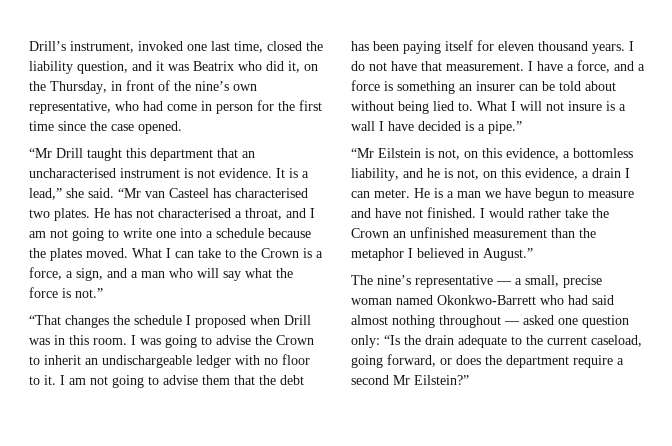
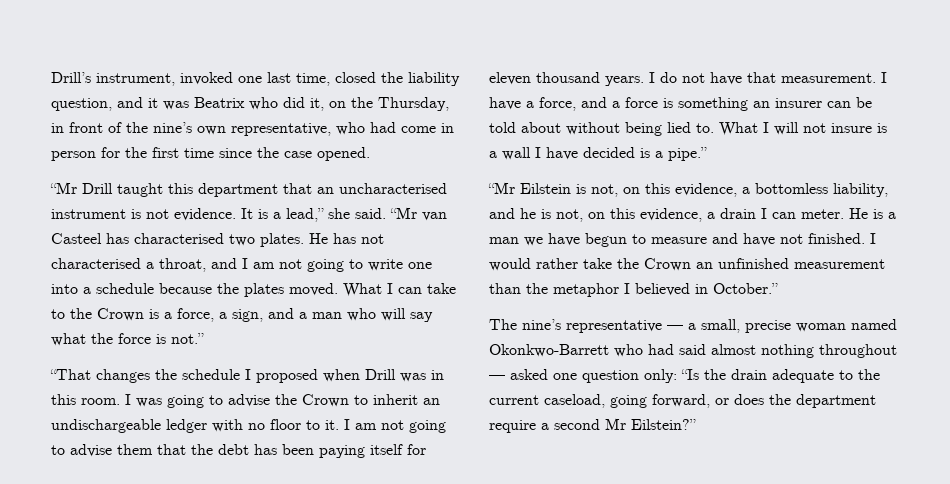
[483,248,533,261] August.” -> [713,283,778,294] October.”

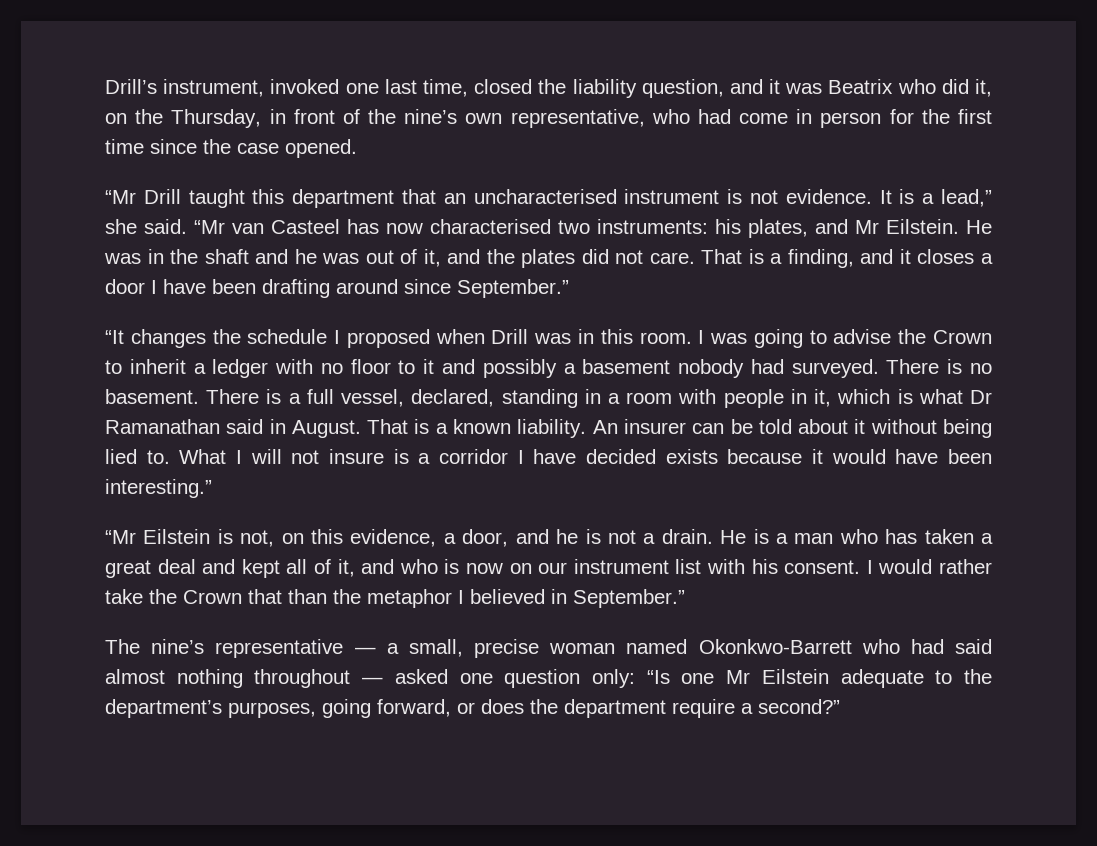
(129, 238) none -> [386,223,423,234] now
[260,233,384,247] [51,258,432,272] [51,283,456,297] [51,308,433,322] [51,333,204,346] [50,369,91,380] plates. He has not characterised a throat, and I am not going to write one into a schedule because the plates moved. What I can take to the Crown is a force, a sign, and a man who will say what the force is not.” // “That -> [597,219,992,238] [104,249,993,268] [105,279,569,298] [105,330,124,344] instruments: his plates, and Mr Eilstein. He was in the shaft and he was out of it, and the plates did not care. That is a finding, and it closes a door I have been drafting around since September.” // “It
[423,398,440,405] [51,419,161,433] an undischargeable -> [193,363,206,374] a
[325,419,446,433] [51,444,426,458] [489,72,887,86] [489,97,770,111] it. I am not going to advise them that the debt has been paying itself for eleven thousand years. I do not have that measurement. I have a force, and a force is something an -> [423,359,993,378] [105,389,992,408] [105,419,618,438] it and possibly a basement nobody had surveyed. There is no basement. There is a full vessel, declared, standing in a room with people in it, which is what Dr Ramanathan said in August. That is a known liability. An
(561, 127) none -> [854,419,866,434] it
[502,147,531,160] wall -> [439,449,509,464] corridor
[640,147,707,161] is a pipe.” -> [665,449,992,464] [105,479,212,498] exists because it would have been interesting.”
[755,183,888,197] bottomless liability, -> [462,529,509,547] door,
[556,208,896,222] [489,233,865,247] not, on this evidence, a drain I can meter. He is a man we have begun to measure and have not finished. -> [607,529,993,544] [105,559,861,578] not a drain. He is a man who has taken a great deal and kept all of it, and who is now on our instrument list with his consent.
[696,258,885,269] an unfinished measurement -> [248,589,282,604] that
[713,283,778,294] October.” -> [573,589,685,608] September.”
[704,369,767,380] the drain -> [681,669,829,684] one Mr Eilstein
[489,394,605,408] current caseload, -> [105,699,316,718] department’s purposes,
[554,418,696,430] second Mr Eilstein?” -> [758,699,840,714] second?”

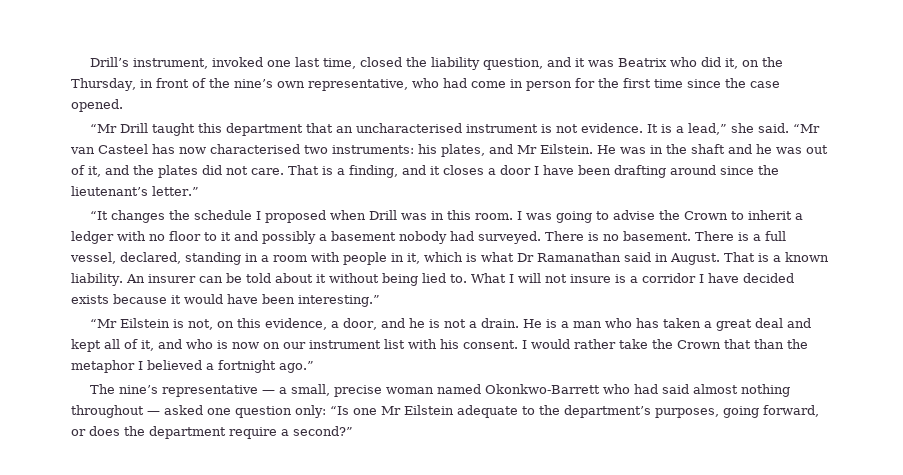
[457,279,569,298] September.” -> [758,165,779,175] [71,186,199,196] the lieutenant’s letter.”
[551,589,685,608] in September.” -> [206,360,314,373] a fortnight ago.”

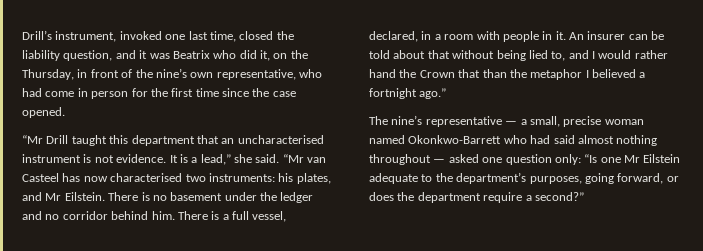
[597,144,828,154] [71,165,779,178] [71,186,199,196] [89,210,803,223] [71,231,691,244] He was in the shaft and he was out of it, and the plates did not care. That is a finding, and it closes a door I have been drafting around since the lieutenant’s letter.” // “It changes the schedule I proposed when Drill was in this room. I was going to advise the Crown to inherit a ledger with no floor to it and possibly a basement nobody had surveyed. There is no basement. -> [108,192,314,203] [22,211,175,220] There is no basement under the ledger and no corridor behind him.
[185,252,241,265] standing -> (418, 36) none
[407,252,829,265] [71,273,123,286] it, which is what Dr Ramanathan said in August. That is a known liability. -> [555,31,566,40] it.
[315,274,326,283] it -> [427,50,450,59] that
[449,273,794,283] [71,294,380,307] [89,318,811,331] [71,339,518,352] to. What I will not insure is a corridor I have decided exists because it would have been interesting.” // “Mr Eilstein is not, on this evidence, a door, and he is not a drain. He is a man who has taken a great deal and kept all of it, and who is now on our instrument list with his consent. -> [551,50,589,61] to, and
[619,339,648,349] take -> [369,69,396,78] hand

